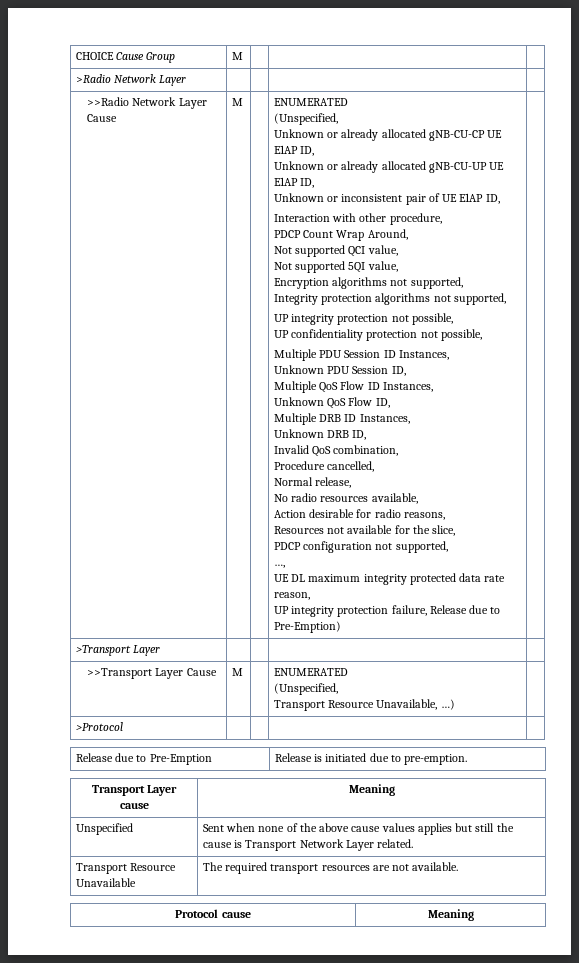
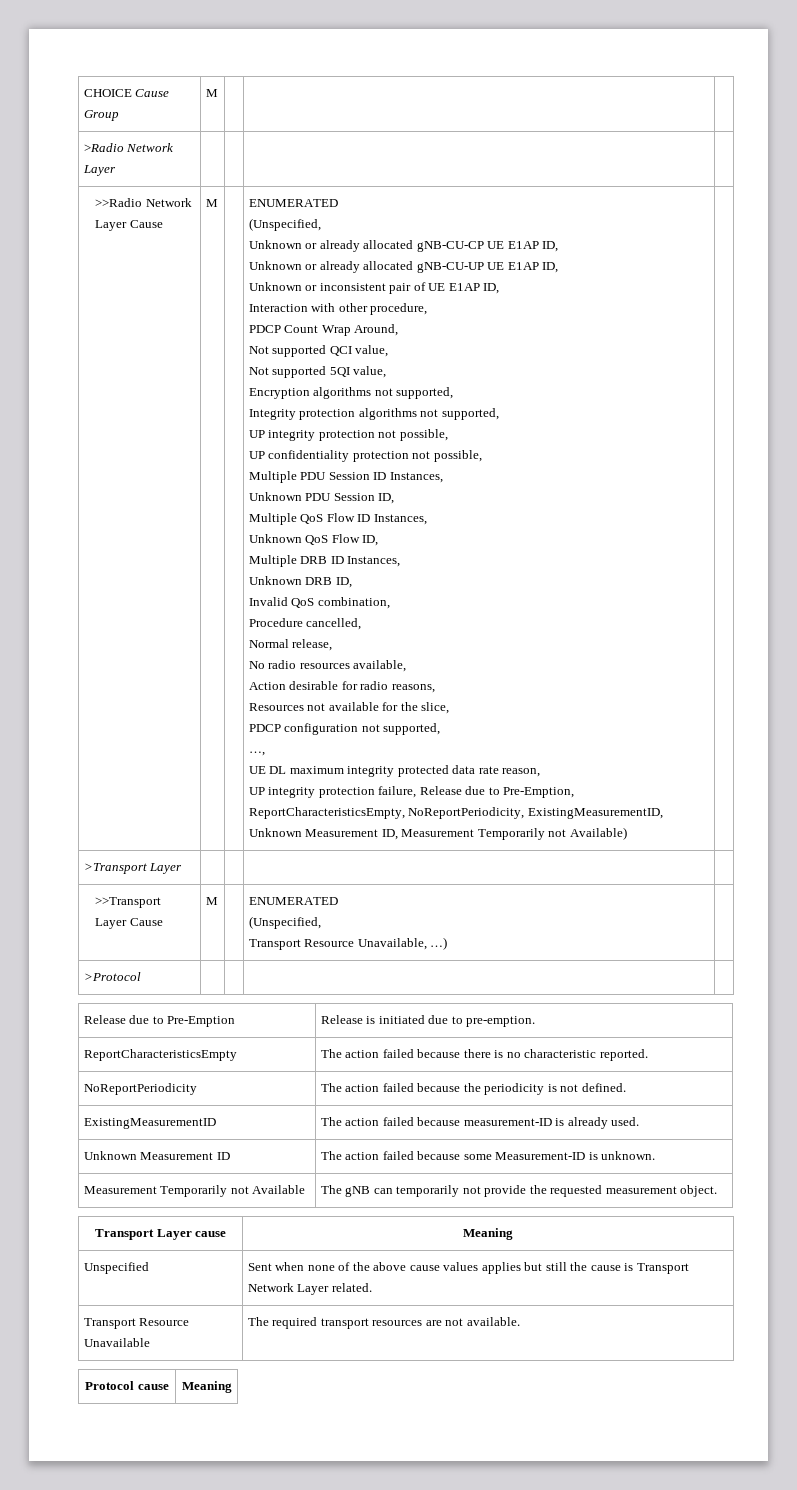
[274,621,342,633] Pre-Emption) -> [503,787,575,798] [248,807,663,819] [248,827,627,840] Pre-Emption, ReportCharacteristicsEmpty, NoReportPeriodicity, ExistingMeasurementID, Unknown Measurement ID, Measurement Temporarily not Available)
(468, 759) none -> [83,1049,237,1061] [320,1049,648,1061] [83,1083,197,1095] [320,1083,626,1095] [83,1118,216,1129] [320,1117,640,1129] [83,1151,230,1160] [320,1151,656,1160] [83,1185,306,1197] [320,1185,718,1197] // ReportCharacteristicsEmpty | The action failed because there is no characteristic reported. // NoReportPeriodicity | The action failed because the periodicity is not defined. // ExistingMeasurementID | The action failed because measurement-ID is already used. // Unknown Measurement ID | The action failed because some Measurement-ID is unknown. // Measurement Temporarily not Available | The gNB can temporarily not provide the requested measurement object.

